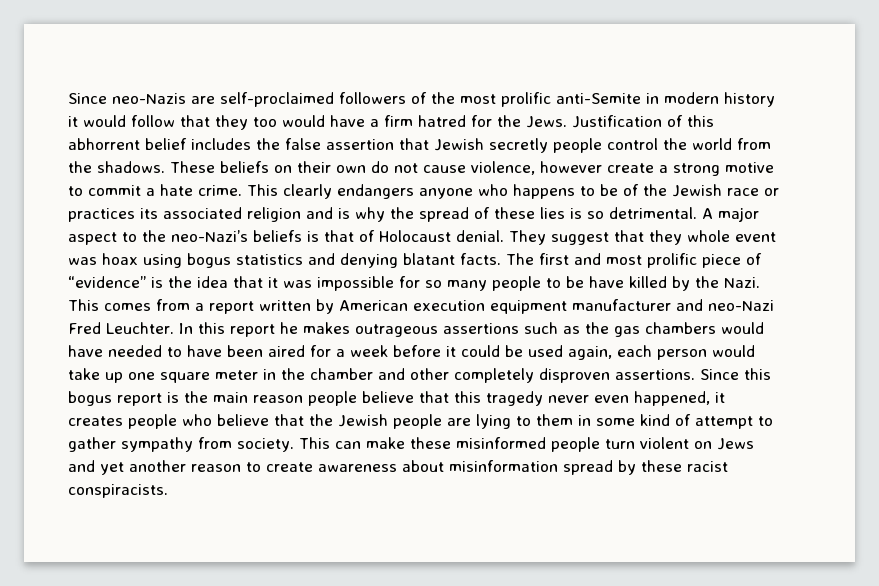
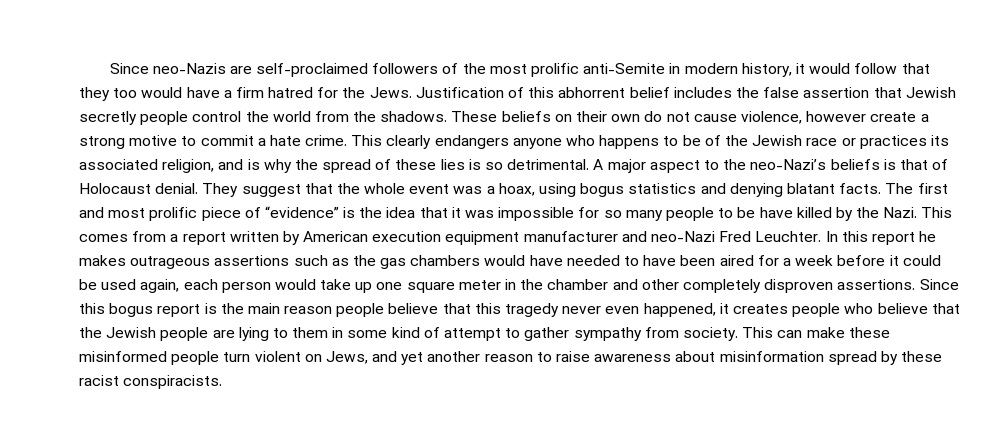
[724,92,775,107] history -> [741,63,792,77] history,
[247,207,301,222] religion -> [162,159,215,173] religion,
[649,230,682,245] they -> [336,183,360,194] the
[102,253,138,265] hoax -> [486,183,535,196] a hoax,
[717,438,754,450] Jews -> [325,351,368,364] Jews,
[266,462,313,472] create -> [556,351,591,362] raise

